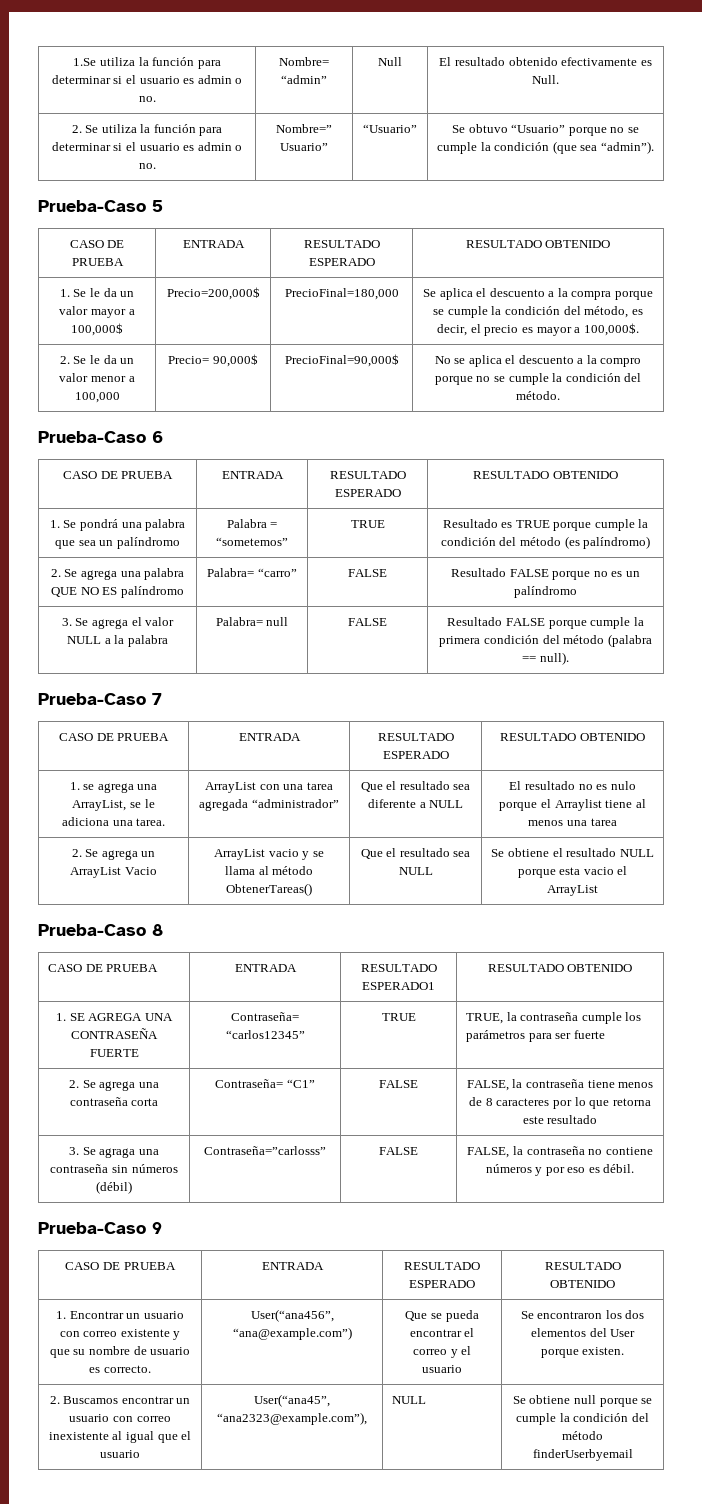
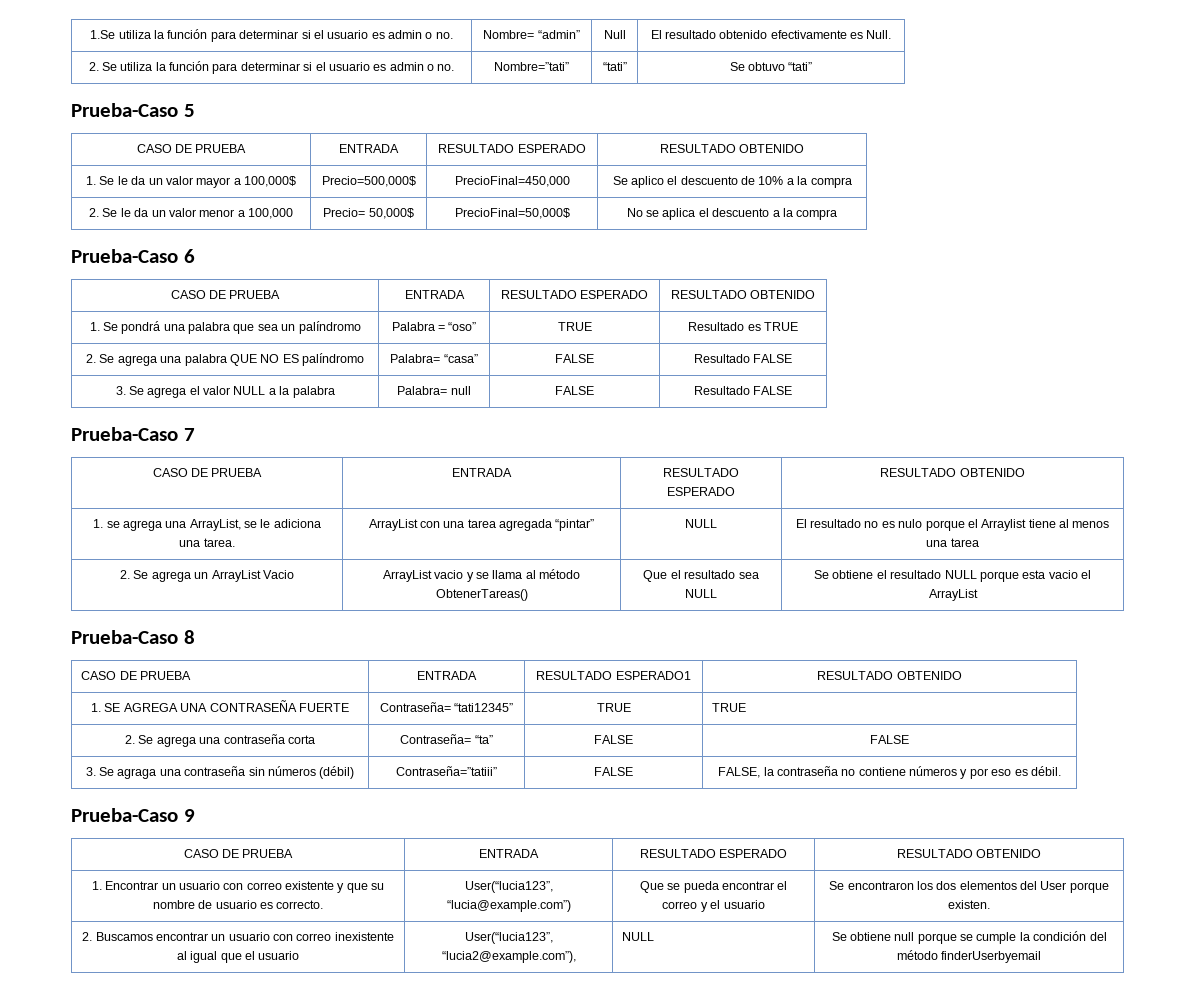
[276,124,332,133] [280,143,328,151] [363,124,417,133] Nombre=” Usuario” | “Usuario” -> [494,62,569,71] [602,62,627,71] Nombre=”tati” | “tati”
[511,124,639,136] [437,141,654,154] “Usuario” porque no se cumple la condición (que sea “admin”). -> [788,62,813,71] “tati”
[166,287,260,300] [284,288,399,300] [423,288,653,300] [433,306,643,318] [437,323,639,336] Precio=200,000$ | PrecioFinal=180,000 | Se aplica el descuento a la compra porque se cumple la condición del método, es decir, el precio es mayor a 100,000$. -> [321,176,416,187] [454,176,570,187] [612,176,852,188] Precio=500,000$ | PrecioFinal=450,000 | Se aplico el descuento de 10% a la compra
[212,354,258,367] [284,354,399,367] 90,000$ | PrecioFinal=90,000$ -> [368,208,414,219] [454,208,570,219] 50,000$ | PrecioFinal=50,000$
[600,358,642,367] [434,373,642,385] [516,391,560,400] compro porque no se cumple la condición del método. -> [796,209,838,220] compra
[216,537,288,546] “sometemos” -> [448,322,477,331] “oso”
[553,519,649,531] [440,536,651,549] porque cumple la condición del método (es palíndromo) -> (798, 326) none
[257,568,297,577] [348,569,387,577] [451,568,640,580] [514,586,577,598] “carro” | FALSE | Resultado FALSE porque no es un palíndromo -> [443,354,478,363] [555,354,594,363] [693,354,793,363] “casa” | FALSE | Resultado FALSE
[548,617,644,629] [439,634,652,647] [522,652,569,665] porque cumple la primera condición del método (palabra == null). -> (793, 390) none
[251,799,339,808] [360,781,471,792] [367,799,426,808] “administrador” | Que el resultado sea diferente a -> [555,519,595,531] “pintar” |
[225,1030,305,1039] [381,1013,416,1021] [466,1012,642,1024] [466,1030,605,1042] “carlos12345” | TRUE | TRUE, la contraseña cumple los parámetros para ser fuerte -> [454,703,514,712] [596,703,631,712] [712,703,747,712] “tati12345” | TRUE | TRUE
[286,1079,315,1088] [379,1080,418,1088] [466,1079,654,1091] [469,1097,651,1109] [522,1115,598,1124] “C1” | FALSE | FALSE, la contraseña tiene menos de 8 caracteres por lo que retorna este resultado -> [474,735,493,744] [594,735,633,744] [870,735,909,744] “ta” | FALSE | FALSE
[204,1146,326,1155] Contraseña=”carlosss” -> [396,766,497,776] Contraseña=”tatiii”
[250,1309,334,1322] [232,1327,352,1340] User(“ana456”, “ana@example.com”) -> [464,881,553,893] [446,900,571,912] User(“lucia123”, “lucia@example.com”)
[254,1394,330,1407] [217,1412,367,1425] User(“ana45”, “ana2323@example.com”), -> [464,932,553,944] [441,951,576,963] User(“lucia123”, “lucia2@example.com”),

